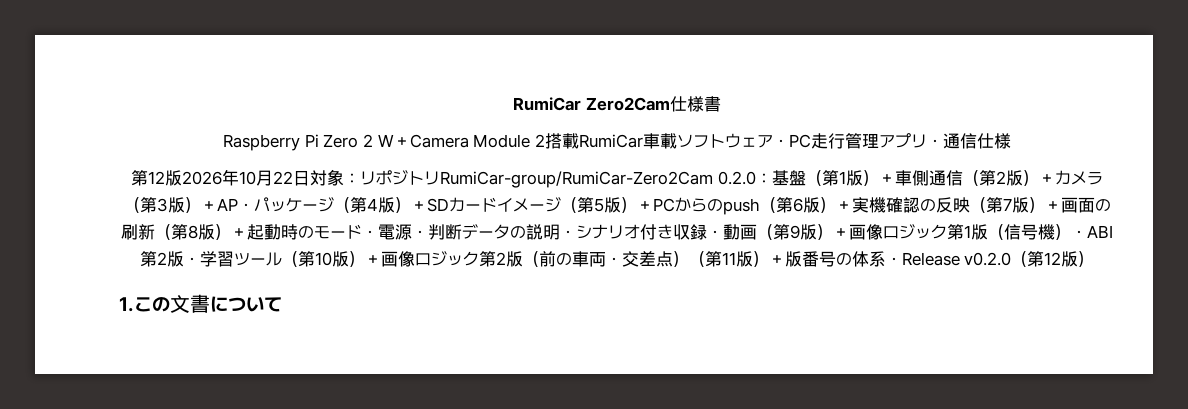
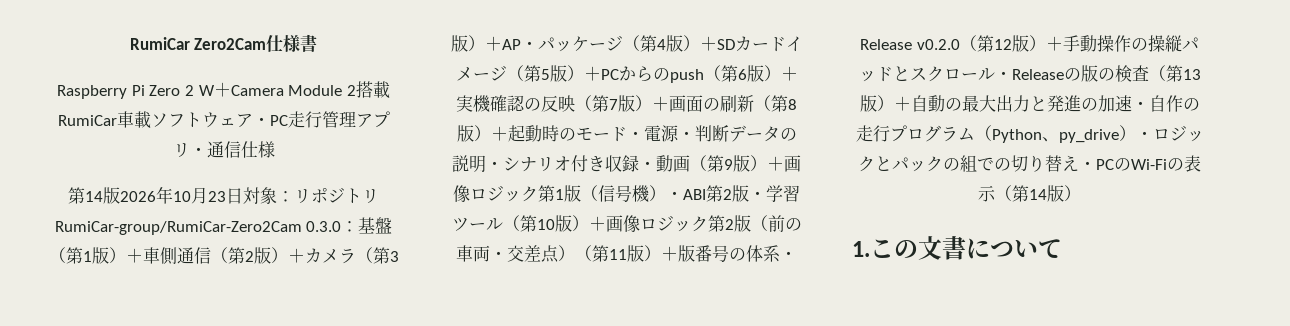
[148,171,166,184] 12 -> [85,191,103,202] 14
[273,171,294,184] 22 -> [208,191,226,202] 23
[717,171,756,185] 0.2.0 -> [306,221,342,232] 0.3.0
(1095, 259) none -> [1045,35,1199,52] [858,65,1201,82] [859,95,1200,112] [855,125,1204,143] [858,155,1201,172] [978,185,1081,202] ＋手動操作の操縦パッドとスクロール・Releaseの版の検査（第13版）＋自動の最大出力と発進の加速・自作の走行プログラム（Python、py_drive）・ロジックとパックの組での切り替え・PCのWi-Fiの表示（第14版）

